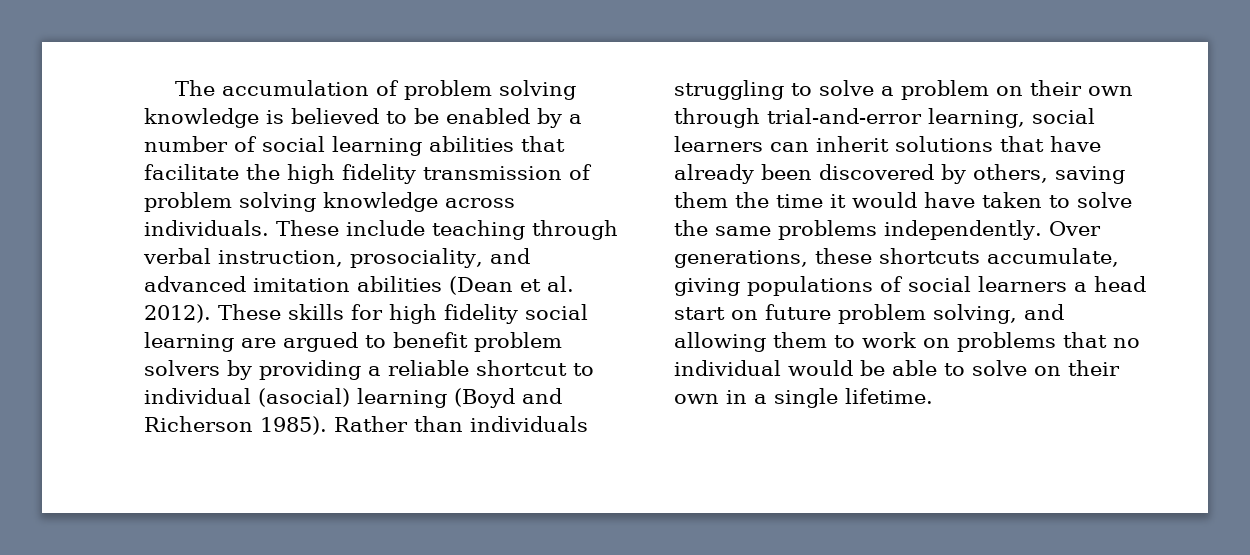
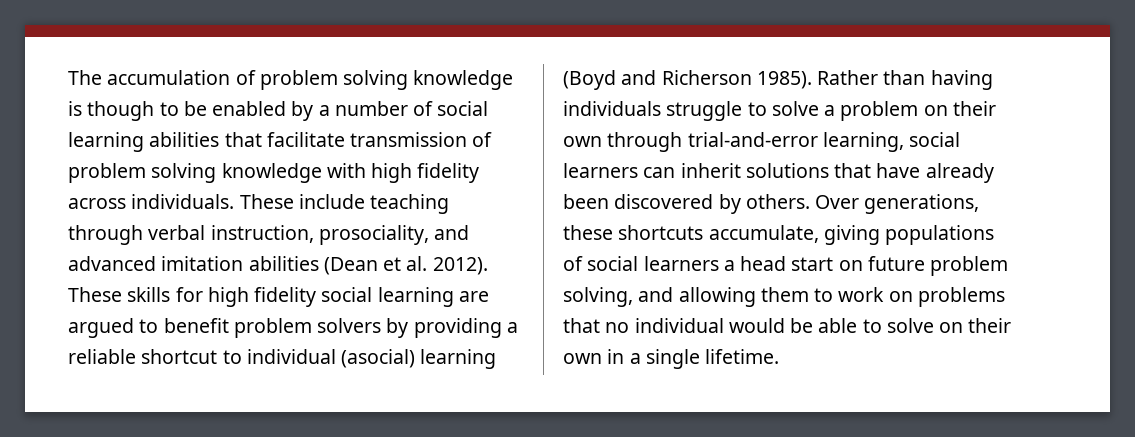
[291,108,379,124] believed -> [87,101,155,121] though
[246,164,416,184] the high fidelity -> (345, 139) none
(438, 202) none -> [326,163,480,183] with high fidelity
[470,416,588,432] [674,80,784,100] individuals struggling -> [930,70,993,90] [563,101,743,121] having individuals struggle
[973,164,1125,184] [674,192,1132,208] [674,220,1042,240] others, saving them the time it would have taken to solve the same problems independently. -> [745,194,810,209] others.

